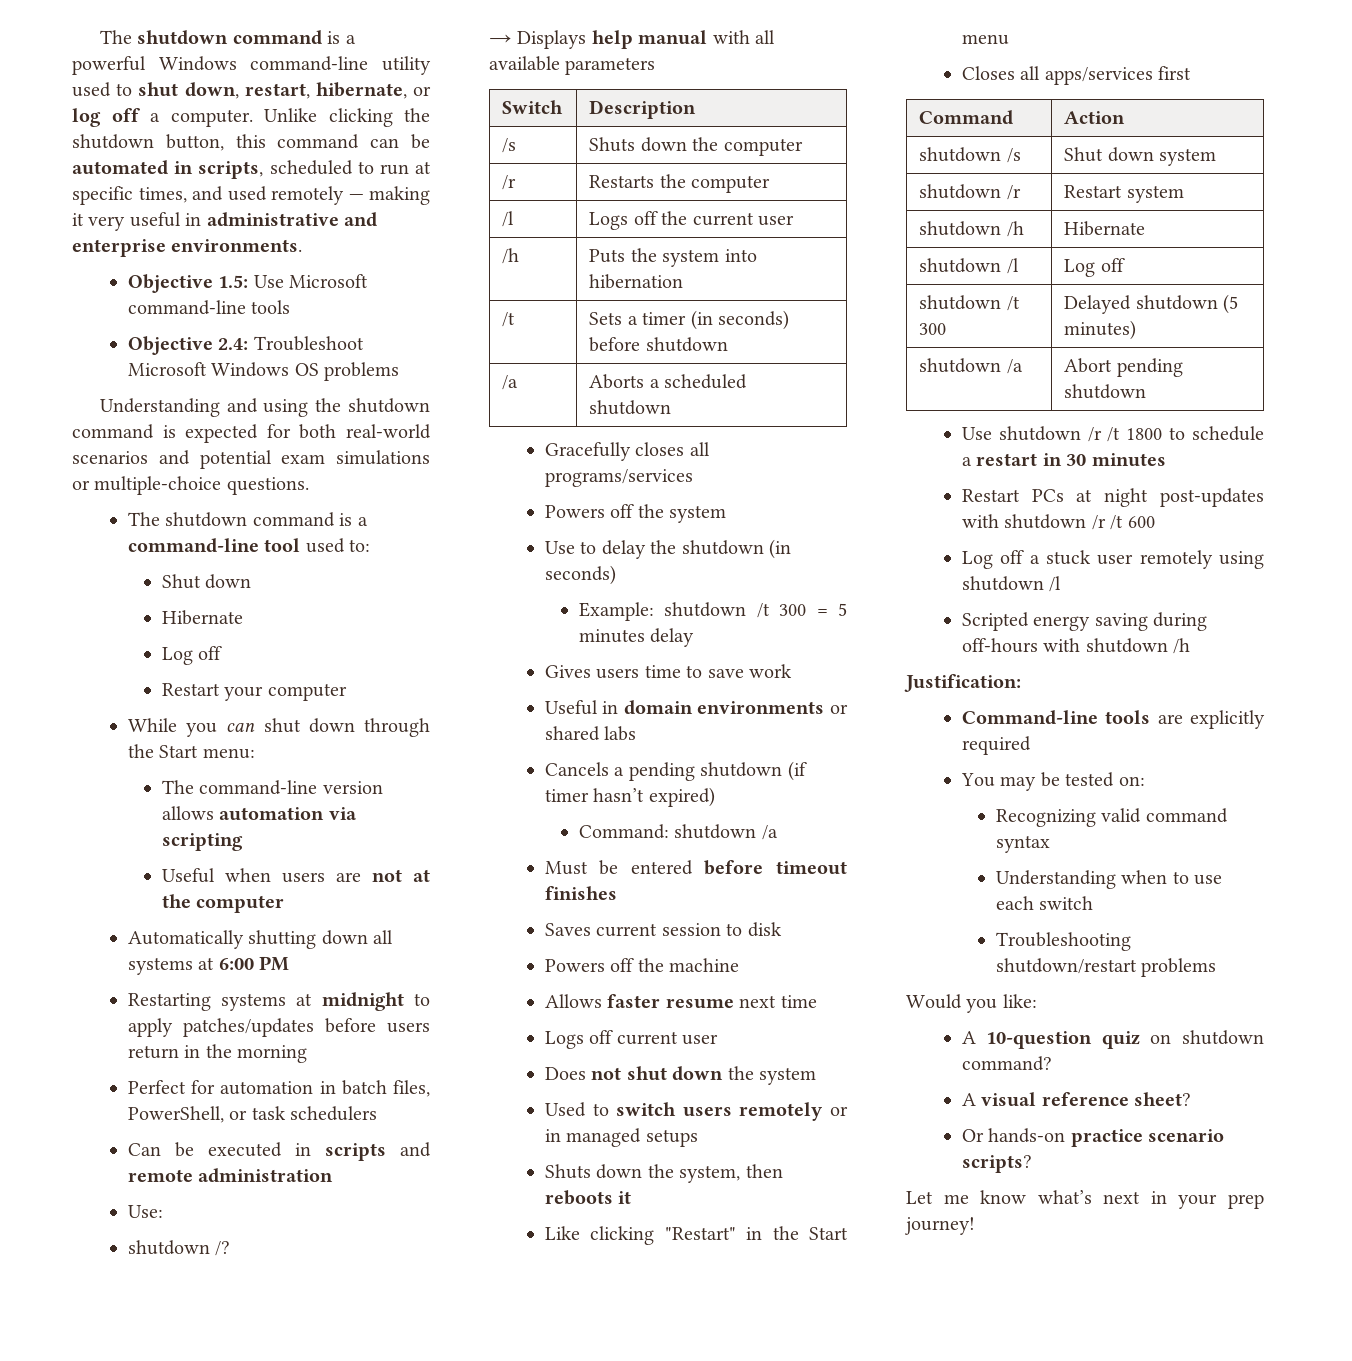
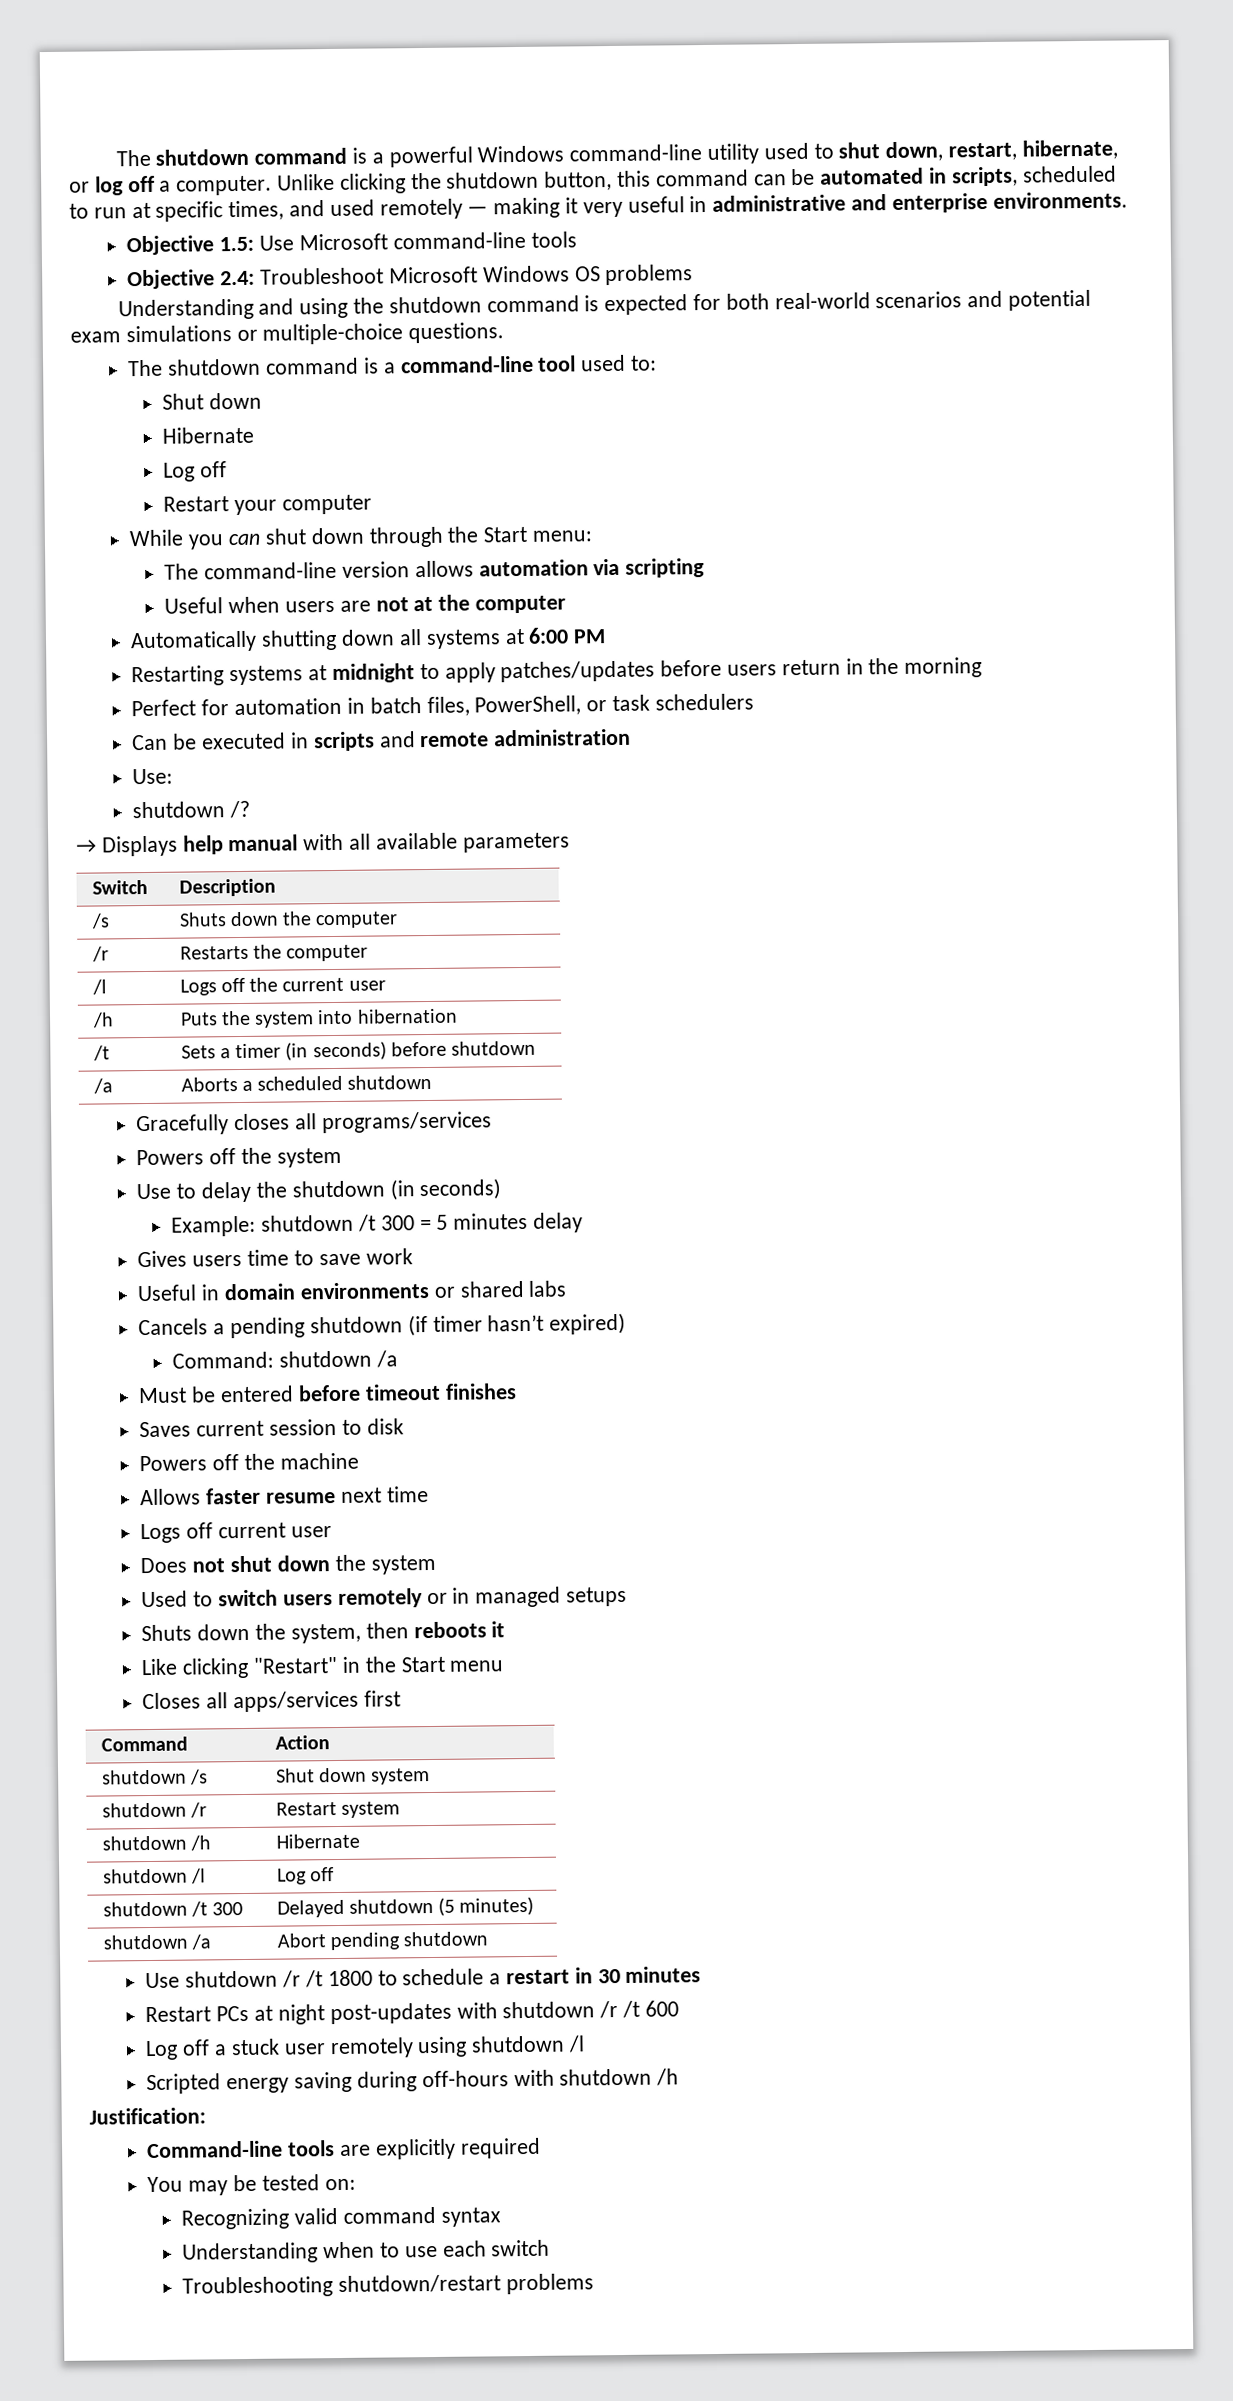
[906,994,1037,1013] [961,1030,1264,1049] [961,1056,1052,1071] [961,1092,1192,1107] [961,1128,1225,1147] [961,1155,1032,1173] [906,1190,1264,1209] [905,1217,975,1235] // Would you like: // A 10-question quiz on shutdown command? // A visual reference sheet? // Or hands-on practice scenario scripts? // Let me know what’s next in your prep journey! -> (594, 2284) none

